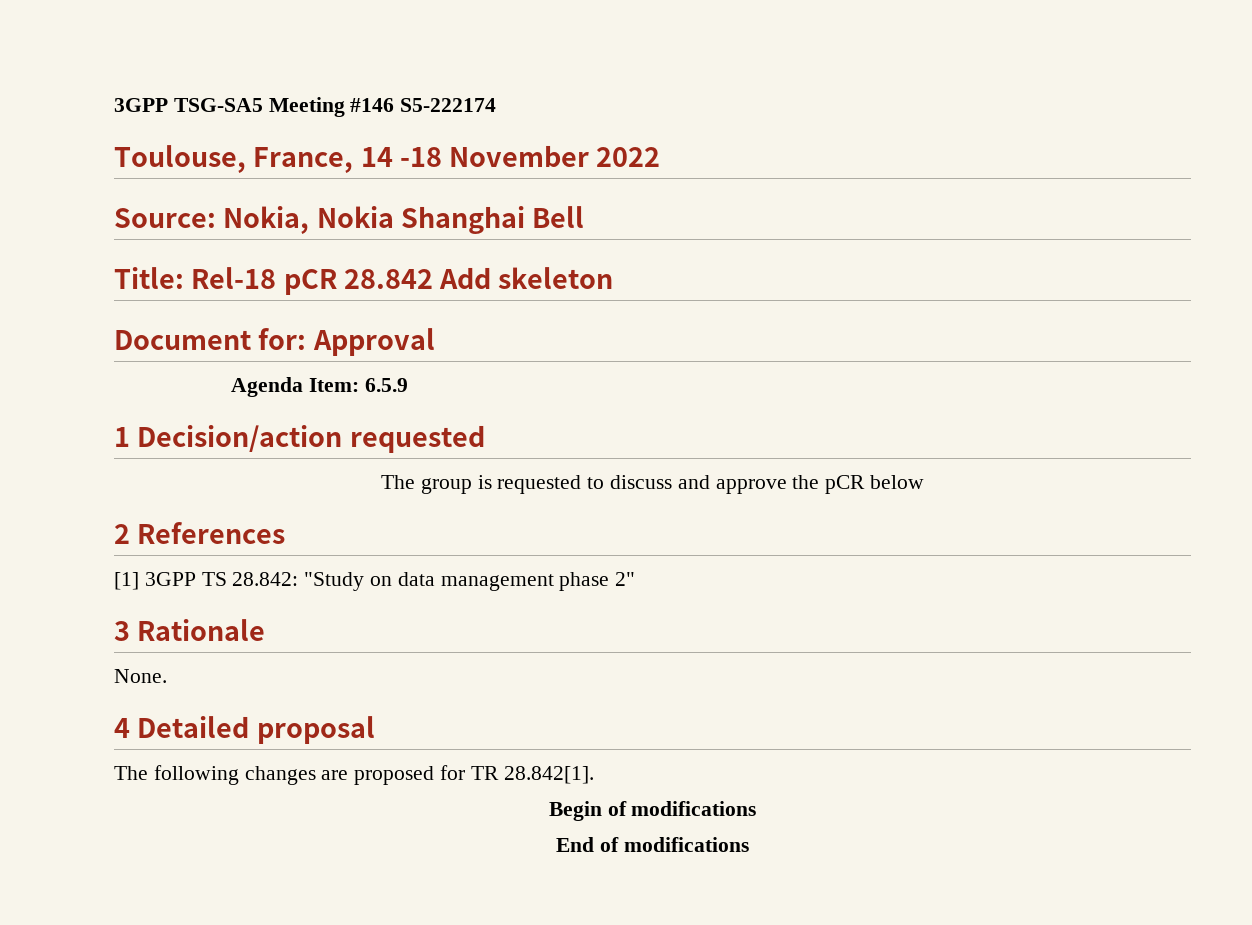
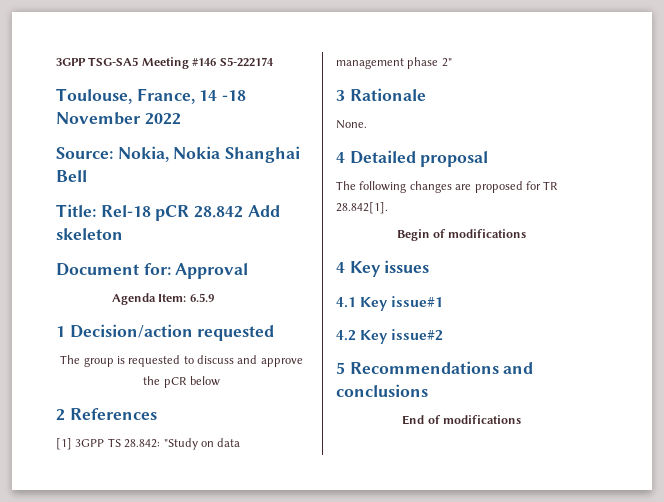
(757, 808) none -> [336,260,430,277] [336,296,444,311] [336,329,444,344] [336,361,534,374] [336,384,428,397] // 4 Key issues // 4.1 Key issue#1 // 4.2 Key issue#2 // 5 Recommendations and conclusions

